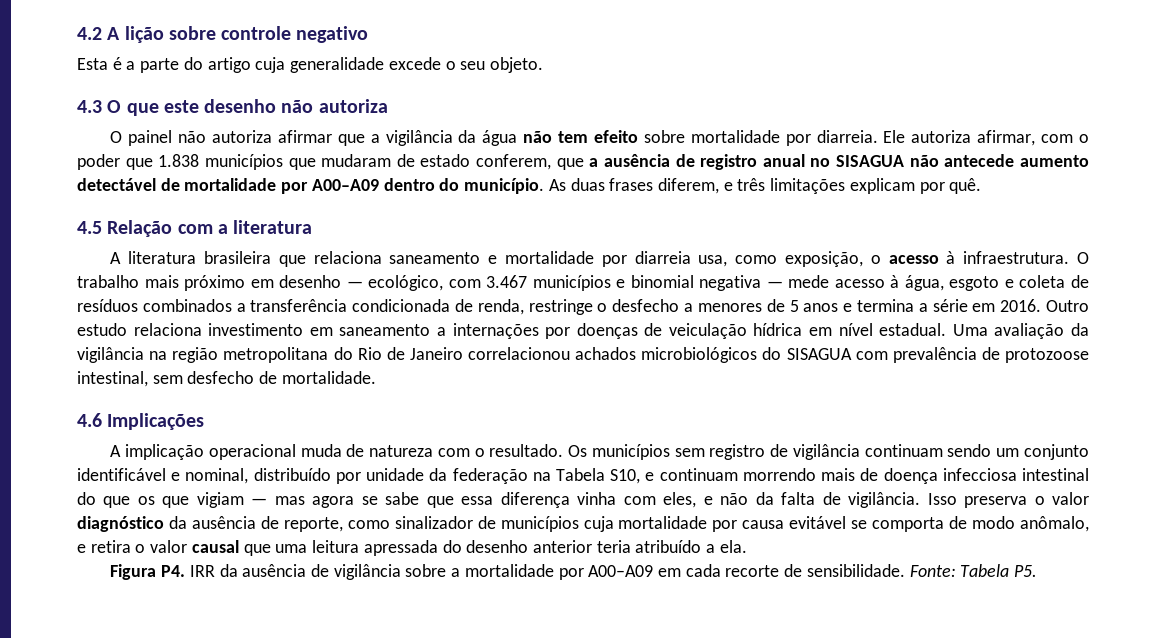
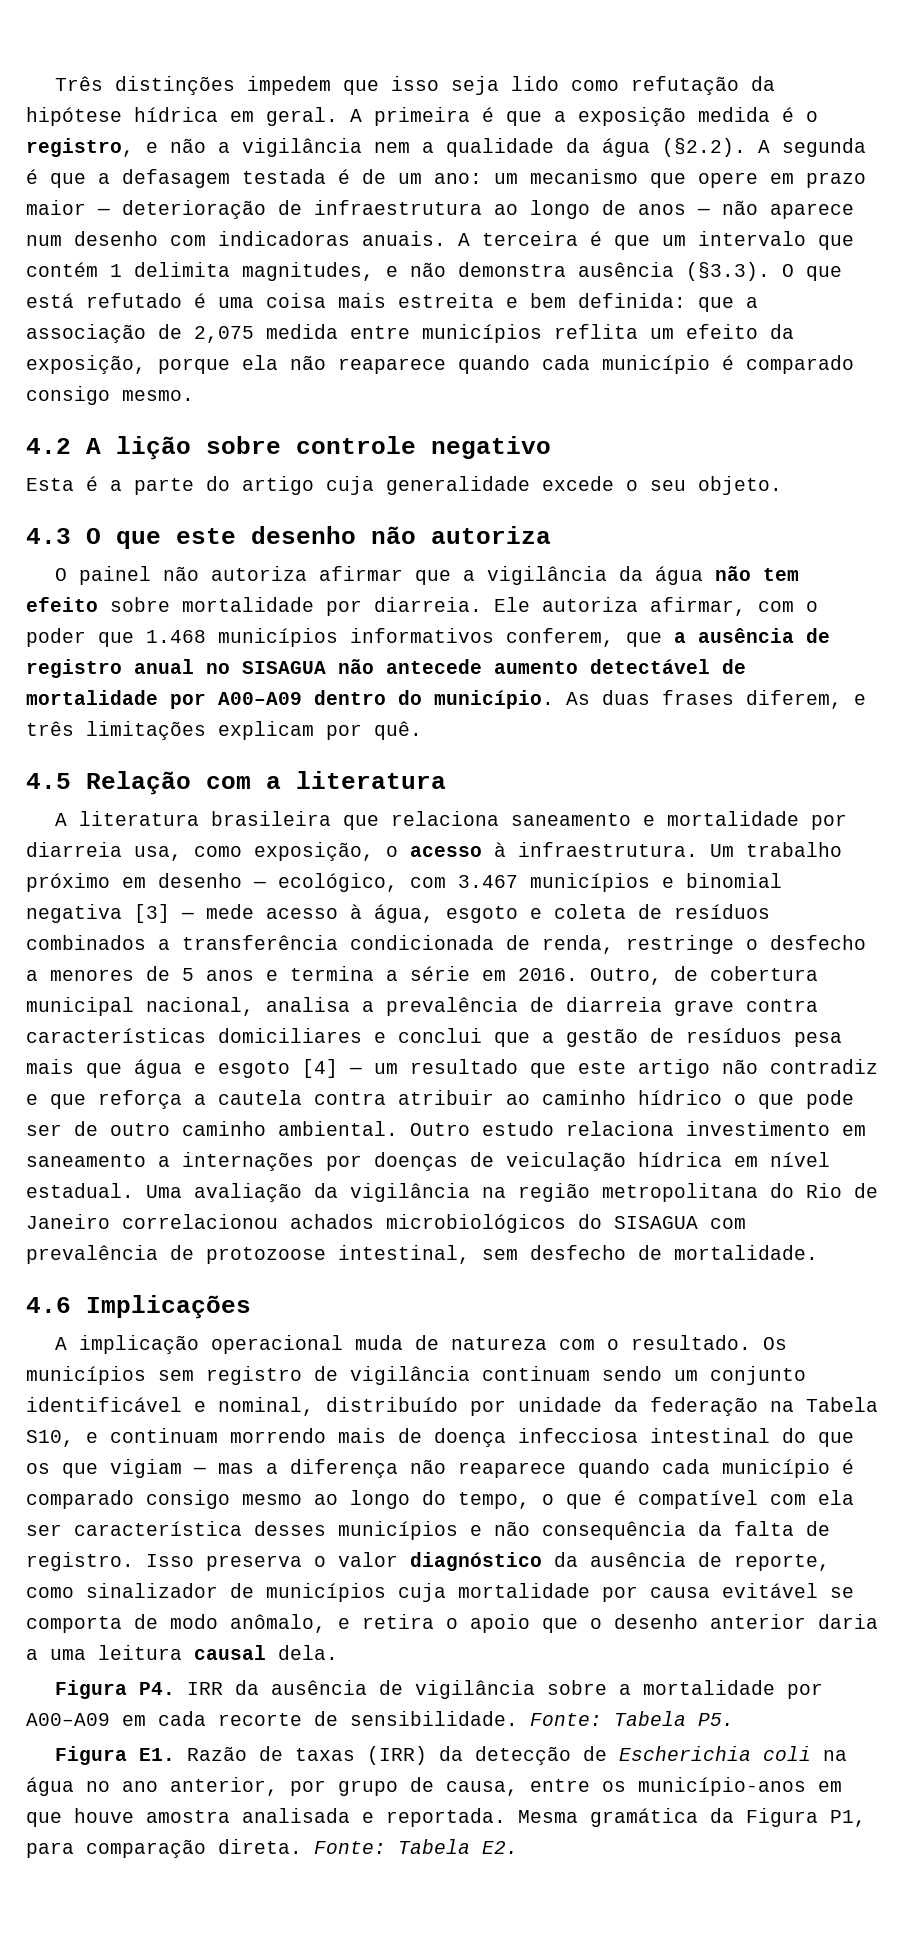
(77, 33) none -> [54,76,775,95] [26,107,818,126] [26,138,866,157] [26,169,866,188] [26,200,854,219] [26,231,854,250] [26,262,842,281] [26,293,758,312] [26,324,794,343] [26,355,854,374] [26,386,194,405] Três distinções impedem que isso seja lido como refutação da hipótese hídrica em geral. A primeira é que a exposição medida é o registro, e não a vigilância nem a qualidade da água (§2.2). A segunda é que a defasagem testada é de um ano: um mecanismo que opere em prazo maior — deterioração de infraestrutura ao longo de anos — não aparece num desenho com indicadoras anuais. A terceira é que um intervalo que contém 1 delimita magnitudes, e não demonstra ausência (§3.3). O que está refutado é uma coisa mais estreita e bem definida: que a associação de 2,075 medida entre municípios reflita um efeito da exposição, porque ela não reaparece quando cada município é comparado consigo mesmo. //
[158,154,471,170] 1.838 municípios que mudaram de estado -> [146,628,494,647] 1.468 municípios informativos
[1077,252,1089,264] [77,275,179,288] O trabalho mais -> [710,842,842,857] Um trabalho
(762, 283) none -> [134,904,170,923] [3]
(1042, 305) none -> [590,966,818,985] [26,997,818,1016] [26,1028,842,1047] [26,1059,878,1078] [26,1090,854,1109] [26,1121,398,1136] Outro, de cobertura municipal nacional, analisa a prevalência de diarreia grave contra características domiciliares e conclui que a gestão de resíduos pesa mais que água e esgoto [4] — um resultado que este artigo não contradiz e que reforça a cautela contra atribuir ao caminho hídrico o que pode ser de outro caminho ambiental.
[312,492,749,508] agora se sabe que essa diferença vinha com eles, e não -> [266,1459,854,1478] [26,1490,854,1509] [26,1521,686,1540] a diferença não reaparece quando cada município é comparado consigo mesmo ao longo do tempo, o que é compatível com ela ser característica desses municípios e não consequência
[848,492,921,508] vigilância. -> [26,1552,134,1571] registro.
[150,540,747,556] valor causal que uma leitura apressada do desenho anterior teria atribuído a ela. -> [470,1614,878,1633] [26,1645,338,1660] apoio que o desenho anterior daria a uma leitura causal dela.
(1038, 571) none -> [54,1746,847,1765] [26,1777,842,1796] [26,1808,866,1827] [26,1839,518,1858] // Figura E1. Razão de taxas (IRR) da detecção de Escherichia coli na água no ano anterior, por grupo de causa, entre os município-anos em que houve amostra analisada e reportada. Mesma gramática da Figura P1, para comparação direta. Fonte: Tabela E2.

